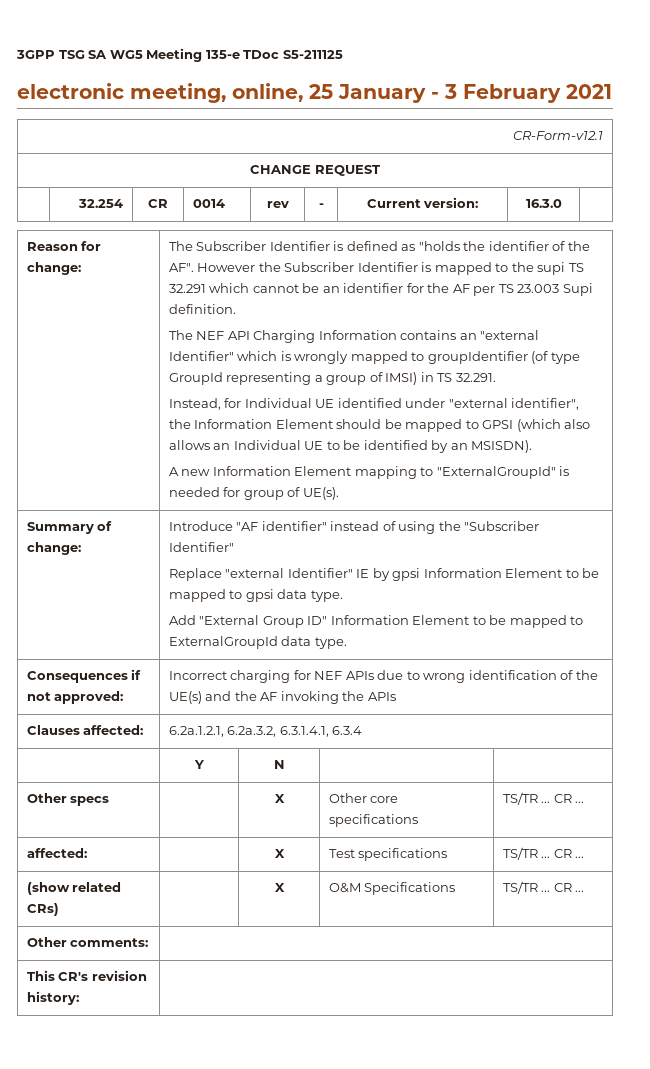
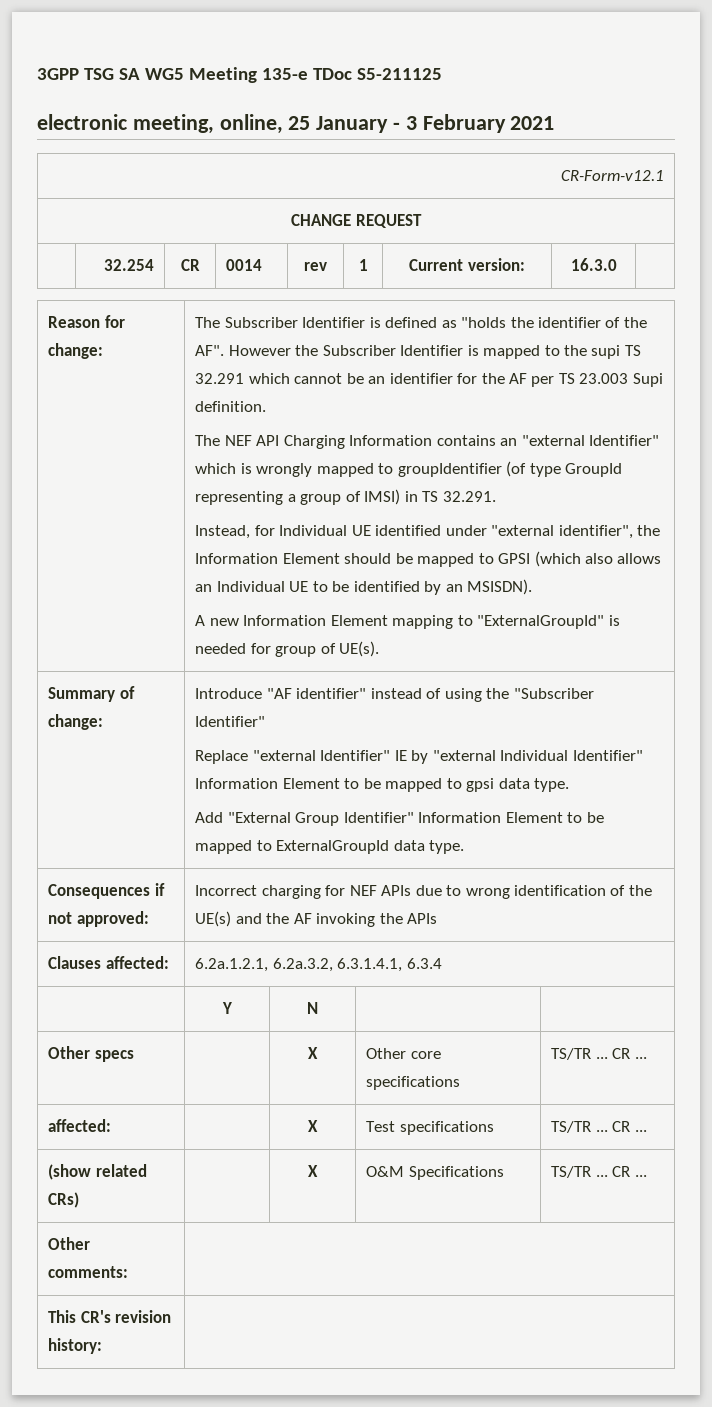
[318,203,324,208] - -> [358,259,368,271] 1
[392,568,421,581] gpsi -> [432,750,643,761] "external Individual Identifier"
[307,616,328,625] ID" -> [343,812,414,823] Identifier"

